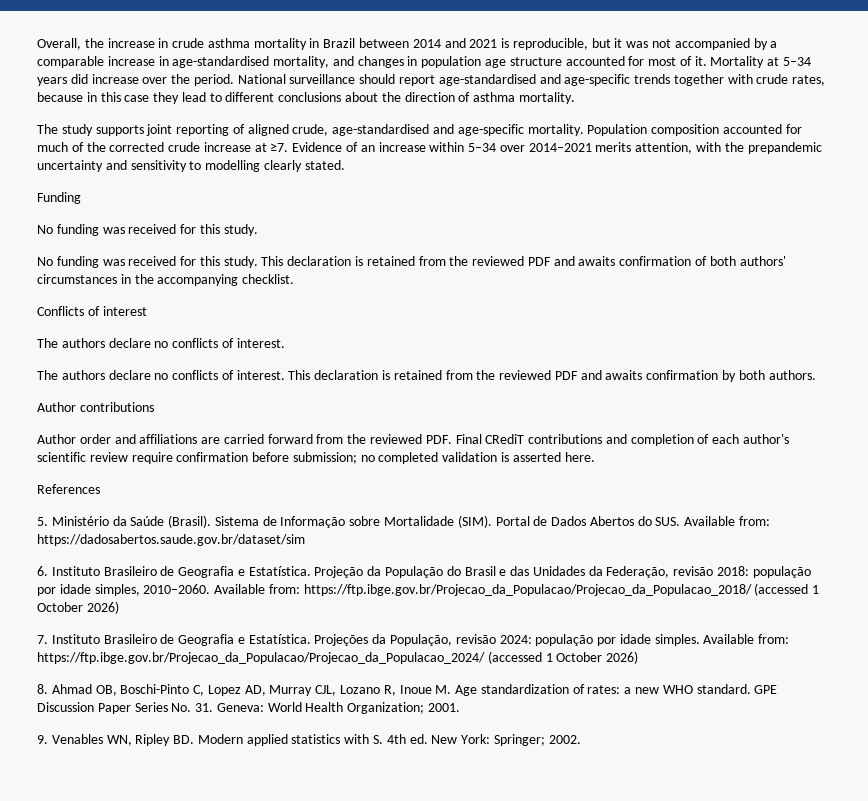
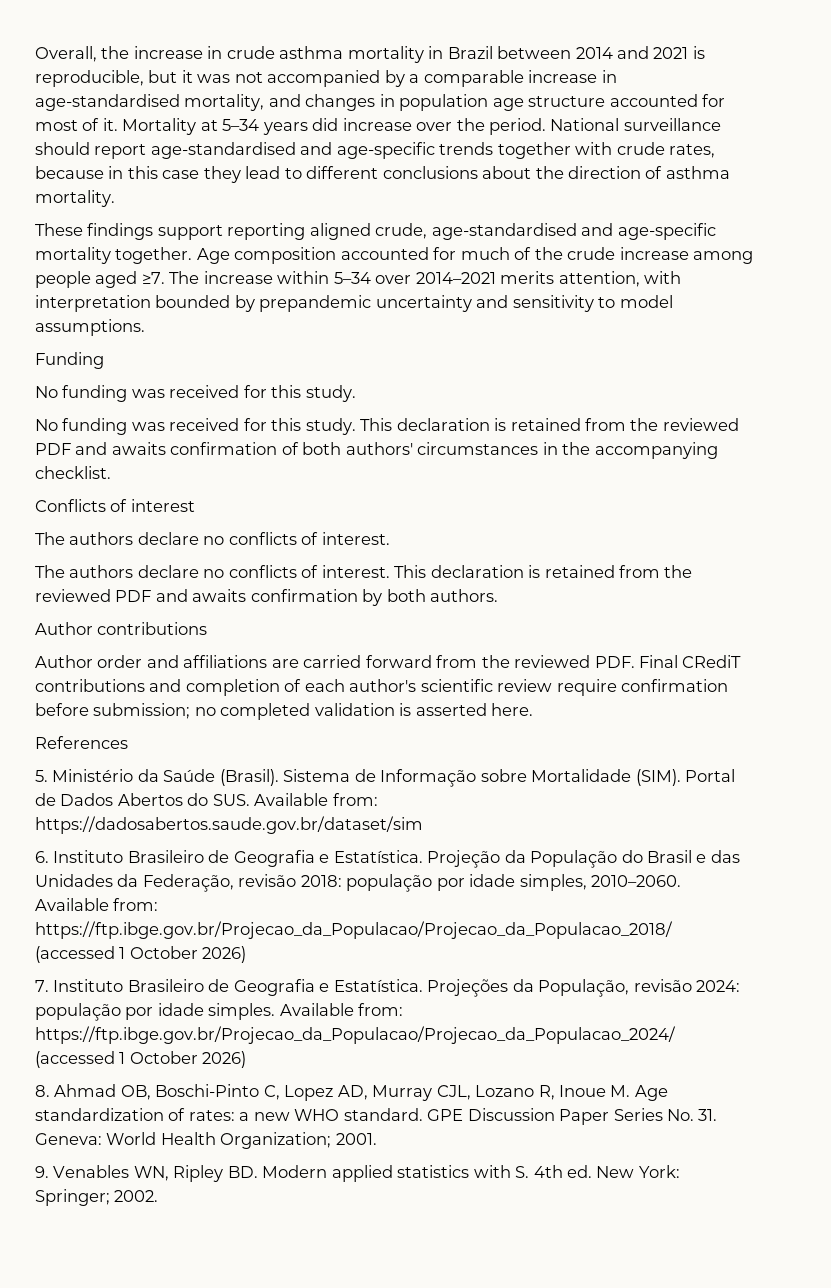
[37,124,245,136] The study supports joint reporting of -> [35,223,306,240] These findings support reporting
[527,124,648,136] mortality. Population -> [35,247,230,264] mortality together. Age
[109,142,165,152] corrected -> (563, 253) none
[254,142,375,152] at ≥7. Evidence of an -> [693,251,754,264] [35,271,200,288] among people aged ≥7. The
[724,142,744,152] the -> [35,295,255,312] interpretation bounded by
[205,160,345,172] modelling clearly stated. -> [619,295,673,308] [35,319,145,336] model assumptions.

